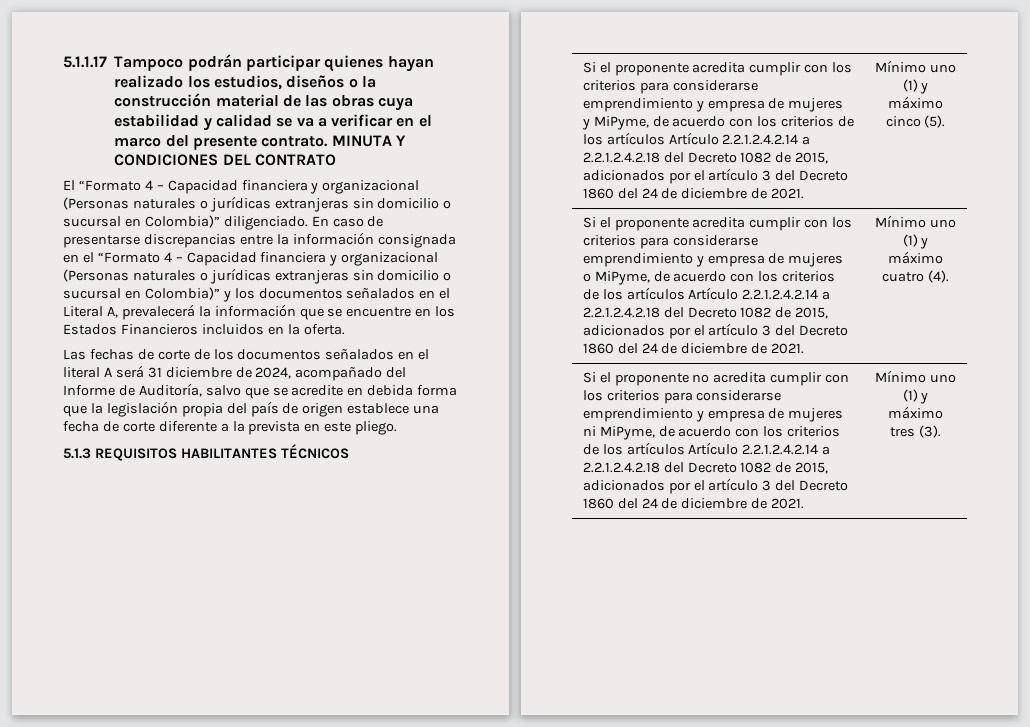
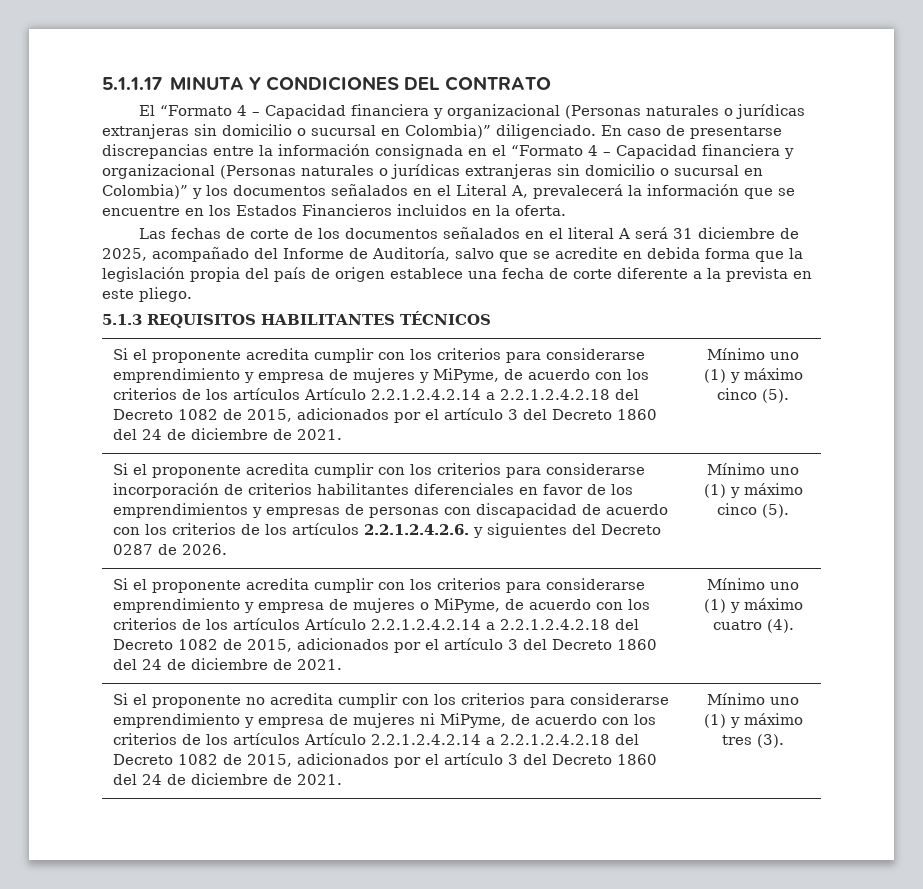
[114,54,434,72] [114,75,376,90] [114,93,413,111] [114,114,432,131] [114,135,329,150] Tampoco podrán participar quienes hayan realizado los estudios, diseños o la construcción material de las obras cuya estabilidad y calidad se va a verificar en el marco del presente contrato. -> (162, 83) none
[255,367,292,379] 2024, -> [102,248,147,261] 2025,
(946, 121) none -> [113,463,646,478] [113,483,634,498] [113,503,669,518] [113,523,662,538] [113,544,228,555] [707,463,799,475] [703,483,803,498] [717,503,789,518] // Si el proponente acredita cumplir con los criterios para considerarse incorporación de criterios habilitantes diferenciales en favor de los emprendimientos y empresas de personas con discapacidad de acuerdo con los criterios de los artículos 2.2.1.2.4.2.6. y siguientes del Decreto 0287 de 2026. | Mínimo uno (1) y máximo cinco (5).

